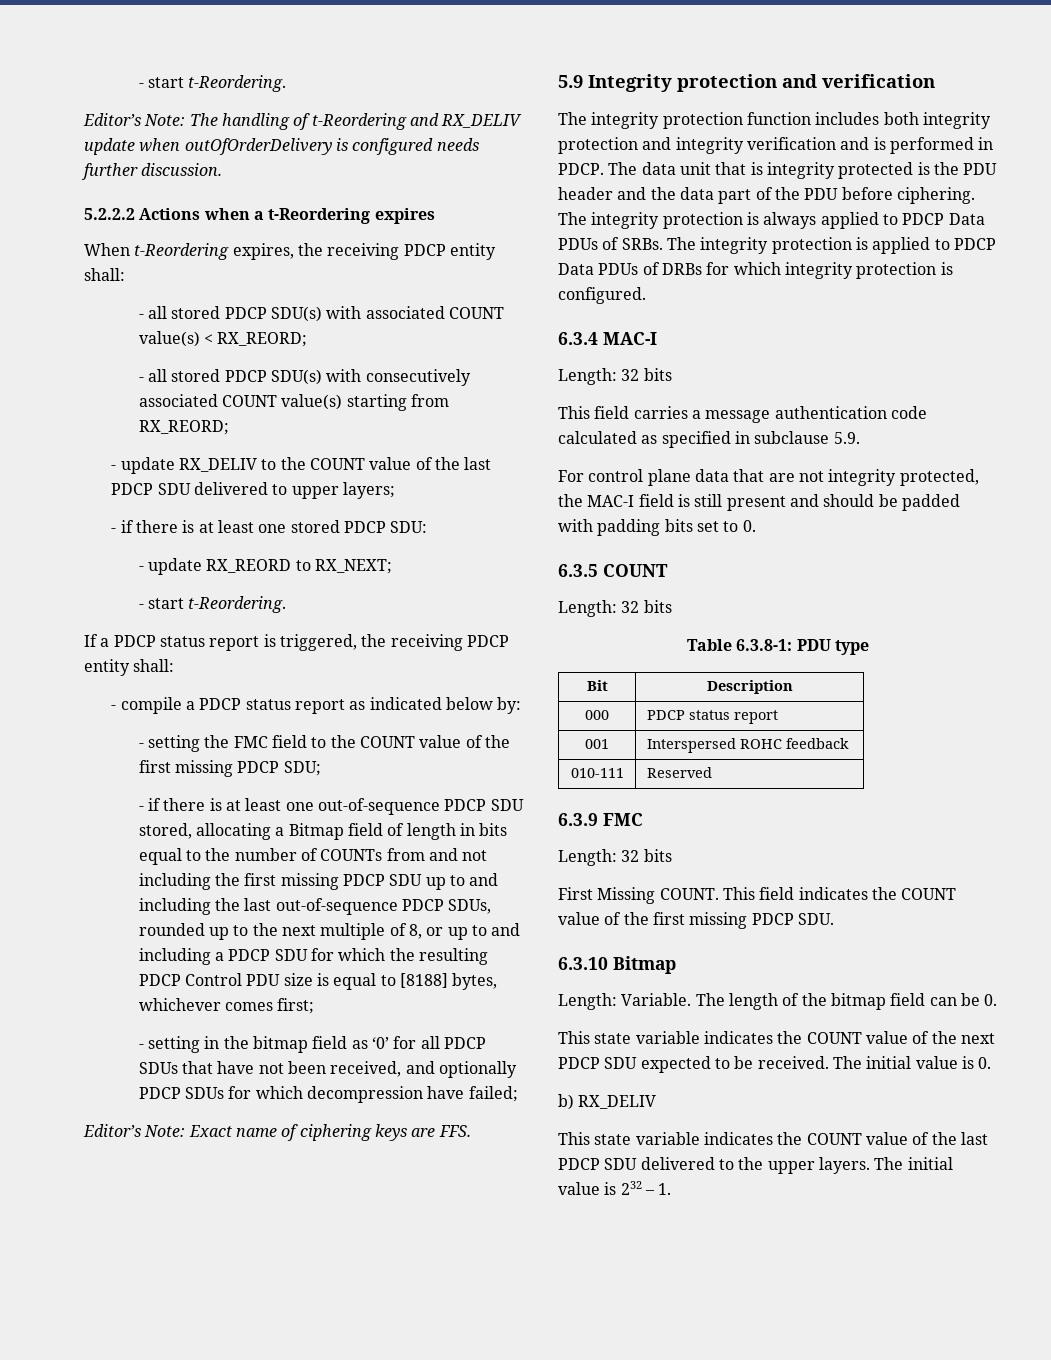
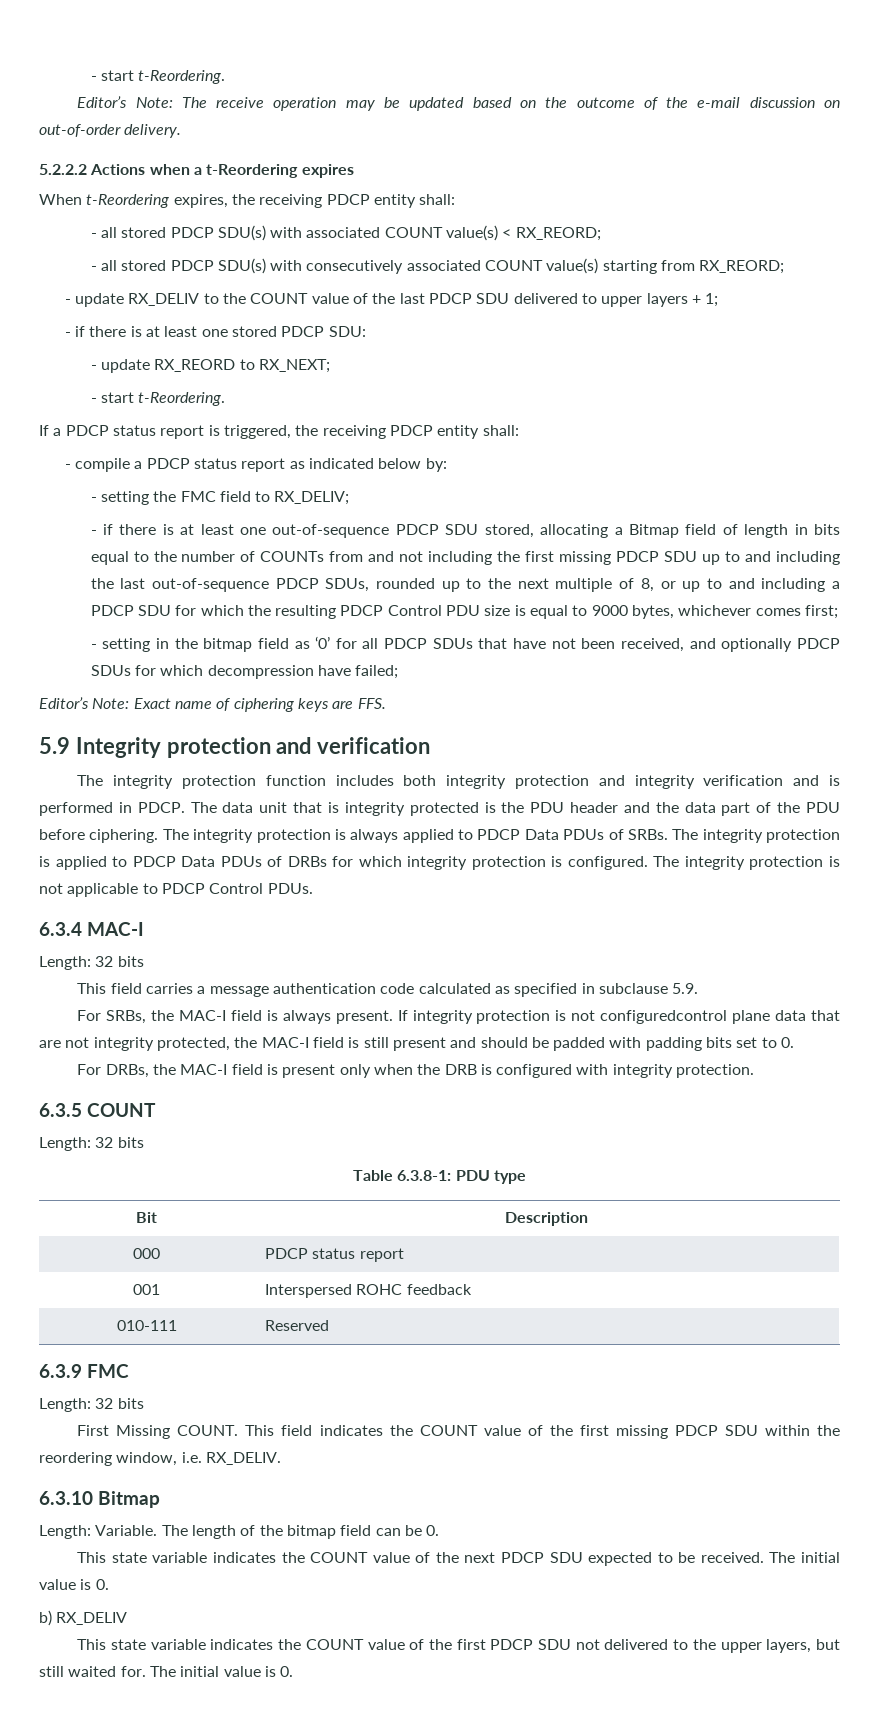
[221,113,523,130] [84,138,479,155] [81,163,223,180] handling of t-Reordering and RX_DELIV update when outOfOrderDelivery is configured needs further discussion. -> [216,97,840,111] [39,124,182,138] receive operation may be updated based on the outcome of the e-mail discussion on out-of-order delivery.
[342,482,395,499] layers; -> [646,293,719,307] layers + 1;
[330,735,510,748] [138,760,321,777] the COUNT value of the first missing PDCP SDU; -> [274,491,350,505] RX_DELIV;
[400,973,449,988] [8188] -> [591,605,628,616] 9000
(646, 295) none -> [653,856,840,870] [39,883,313,897] The integrity protection is not applicable to PDCP Control PDUs.
[588,469,644,482] control -> [106,1010,728,1024] SRBs, the MAC-I field is always present. If integrity protection is not configuredcontrol
(756, 526) none -> [77,1064,755,1078] // For DRBs, the MAC-I field is present only when the DRB is configured with integrity protection.
[797,913,834,925] SDU. -> [724,1425,840,1436] [39,1452,281,1466] SDU within the reordering window, i.e. RX_DELIV.
[960,1132,988,1145] [558,1158,638,1170] last PDCP SDU -> [456,1639,600,1650] first PDCP SDU not
[818,1157,953,1174] [558,1181,672,1195] layers. The initial value is 232 – 1. -> [766,1639,841,1653] [39,1666,294,1677] layers, but still waited for. The initial value is 0.

